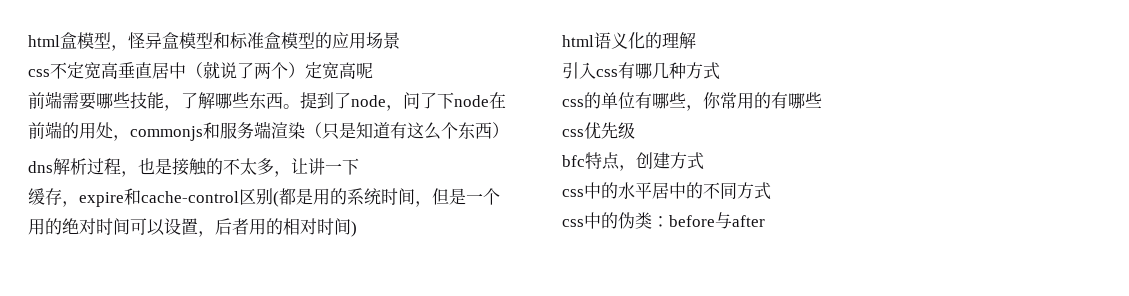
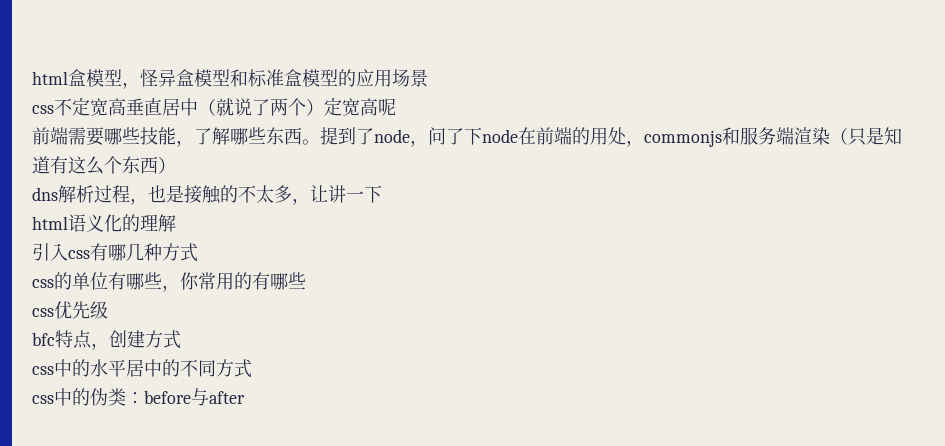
[28,188,500,207] [28,218,357,237] // 缓存，expire和cache-control区别(都是用的系统时间，但是一个用的绝对时间可以设置，后者用的相对时间) -> (382, 194) none

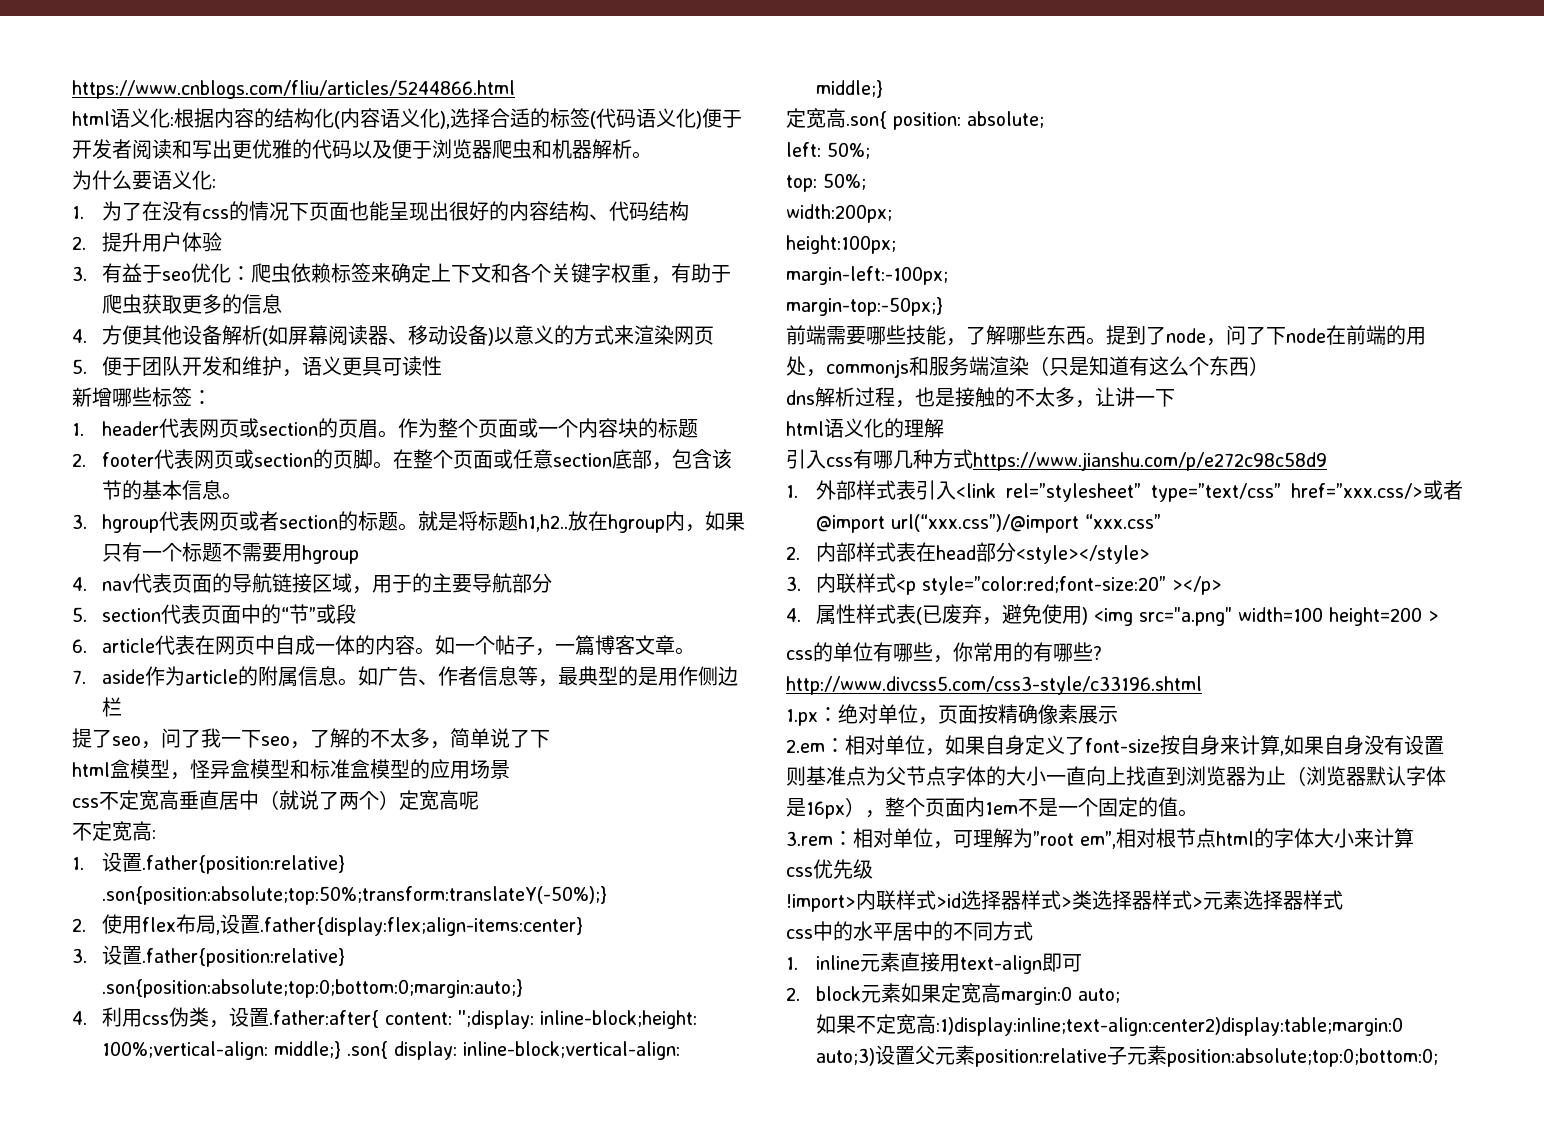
(32, 78) none -> [72,80,515,99] [72,108,742,129] [72,139,652,159] [72,170,216,190] [72,201,689,221] [72,232,222,252] [72,263,731,284] [101,294,282,314] [72,325,714,346] [72,356,442,377] [72,387,212,407] [72,418,698,438] [72,449,732,470] [101,480,242,500] [72,511,745,533] [101,542,359,564] [72,573,552,594] [72,604,356,624] [72,635,695,656] [72,666,738,687] [101,697,122,717] [72,728,550,749] https://www.cnblogs.com/fliu/articles/5244866.html // html语义化:根据内容的结构化(内容语义化),选择合适的标签(代码语义化)便于开发者阅读和写出更优雅的代码以及便于浏览器爬虫和机器解析。 // 为什么要语义化: // 1.为了在没有css的情况下页面也能呈现出很好的内容结构、代码结构 // 2.提升用户体验 // 3.有益于seo优化：爬虫依赖标签来确定上下文和各个关键字权重，有助于爬虫获取更多的信息 // 4.方便其他设备解析(如屏幕阅读器、移动设备)以意义的方式来渲染网页 // 5.便于团队开发和维护，语义更具可读性 // 新增哪些标签： // 1. header代表网页或section的页眉。作为整个页面或一个内容块的标题 // 2. footer代表网页或section的页脚。在整个页面或任意section底部，包含该节的基本信息。 // 3. hgroup代表网页或者section的标题。就是将标题h1,h2..放在hgroup内，如果只有一个标题不需要用hgroup // 4. nav代表页面的导航链接区域，用于的主要导航部分 // 5. section代表页面中的“节”或段 // 6. article代表在网页中自成一体的内容。如一个帖子，一篇博客文章。 // 7. aside作为article的附属信息。如广告、作者信息等，最典型的是用作侧边栏 // 提了seo，问了我一下seo，了解的不太多，简单说了下 //
(396, 107) none -> [72,821,156,841] [72,852,345,874] [101,886,607,905] [72,914,583,936] [72,945,345,967] [101,979,523,998] [72,1007,697,1029] [101,1041,680,1060] [815,80,883,98] [786,108,1044,130] [786,142,870,159] [786,173,866,192] [786,204,892,223] [786,235,896,254] [786,266,948,285] [786,297,943,316] // 不定宽高: // 1.设置.father{position:relative} .son{position:absolute;top:50%;transform:translateY(-50%);} // 2.使用flex布局,设置.father{display:flex;align-items:center} // 3.设置.father{position:relative} .son{position:absolute;top:0;bottom:0;margin:auto;} // 4.利用css伪类，设置.father:after{ content: '';display: inline-block;height: 100%;vertical-align: middle;} .son{ display: inline-block;vertical-align: middle;} // 定宽高.son{ position: absolute; // left: 50%; // top: 50%; // width:200px; // height:100px; // margin-left:-100px; // margin-top:-50px;}
(198, 252) none -> [973,452,1327,471] [786,480,1463,502] [815,514,1161,533] [786,542,1150,564] [786,573,1222,595] [786,604,1439,626] https://www.jianshu.com/p/e272c98c58d9 // 1.外部样式表引入<link rel=”stylesheet” type=”text/css” href=”xxx.css/>或者@import url(“xxx.css”)/@import “xxx.css” // 2.内部样式表在head部分<style></style> // 3.内联样式<p style=”color:red;font-size:20” ></p> // 4.属性样式表(已废弃，避免使用) <img src="a.png" width=100 height=200 >
[32,301,108,319] [32,330,163,350] // css优先级 // bfc特点，创建方 -> [1093,646,1102,660] [786,676,1202,695] [786,704,1118,726] [786,735,1444,756] [786,766,1446,786] [786,797,1198,819] [786,828,1414,849] [786,859,873,879] [786,890,1323,912] ? http://www.divcss5.com/css3-style/c33196.shtml // 1.px：绝对单位，页面按精确像素展示 // 2.em：相对单位，如果自身定义了font-size按自身来计算,如果自身没有设置则基准点为父节点字体的大小一直向上找直到浏览器为止（浏览器默认字体是16px），整个页面内1em不是一个固定的值。 // 3.rem：相对单位，可理解为”root em”,相对根节点html的字体大小来计算 // css优先级 // !import>内联样式>id选择器样式>类选择器样式>元素选择器样
[32,388,245,406] css中的伪类：before与after -> [786,952,1082,974] [786,983,1120,1005] [815,1014,1403,1036] [815,1045,1438,1067] 1. inline元素直接用text-align即可 // 2. block元素如果定宽高margin:0 auto; // 如果不定宽高:1)display:inline;text-align:center2)display:table;margin:0 auto;3)设置父元素position:relative子元素position:absolute;top:0;bottom:0;

